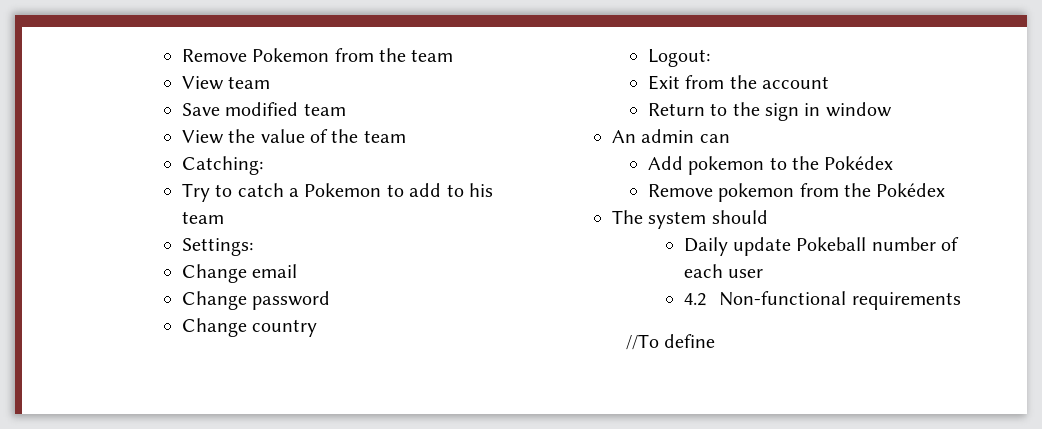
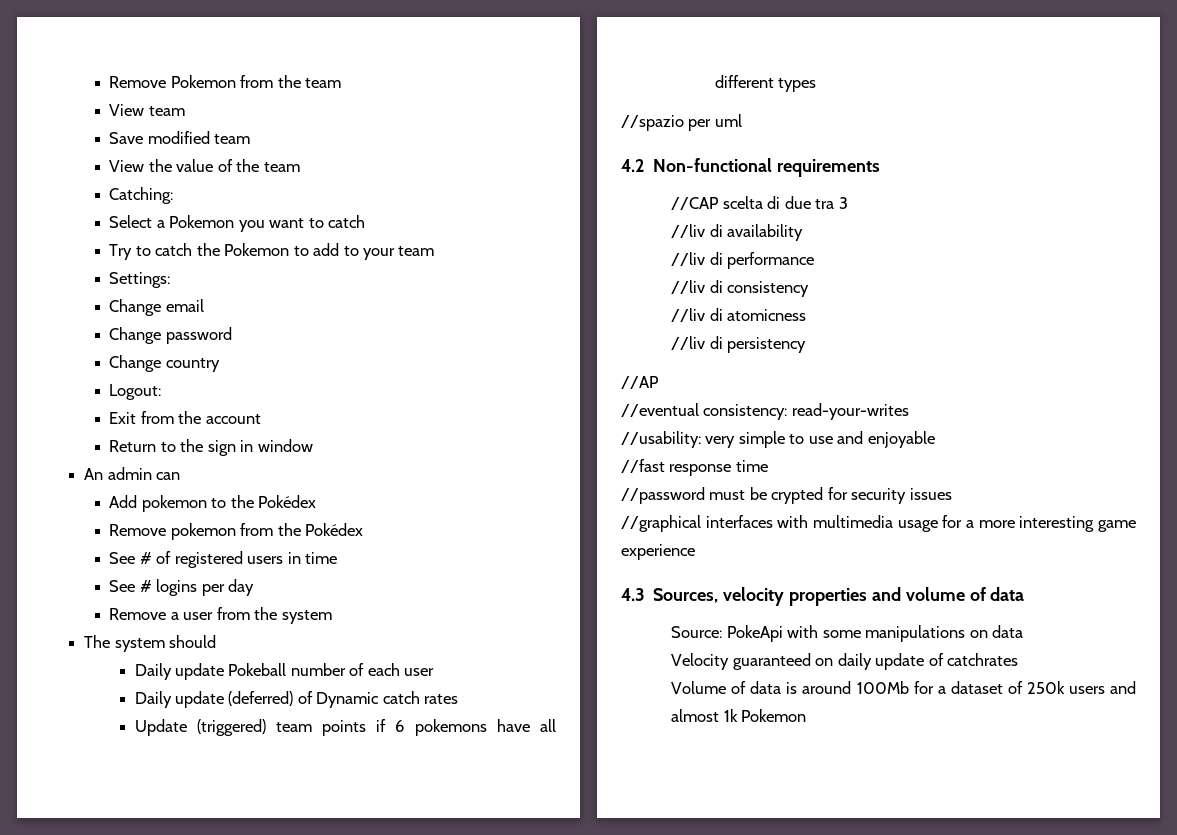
(263, 165) none -> [109,215,366,232] // Select a Pokemon you want to catch
[288,188,299,197] a -> [196,243,220,256] the
[468,183,493,197] his -> [363,248,396,260] your
(946, 190) none -> [109,551,338,568] [109,579,255,596] [109,607,332,624] // See # of registered users in time // See # logins per day // Remove a user from the system
[683,291,961,310] [625,334,716,350] 4.2 Non-functional requirements // //To define -> [134,691,459,708] [134,719,557,736] [714,75,816,92] [621,114,742,131] [621,158,881,177] [671,196,848,210] [671,224,804,241] [671,252,815,269] [671,280,810,297] [671,308,807,322] [671,336,807,353] [621,376,659,389] [621,403,909,420] [621,431,935,448] [621,459,768,476] [621,487,952,504] [621,515,1136,532] [621,544,695,560] [621,587,1025,606] [671,625,1023,642] [671,653,1018,670] [671,681,1136,694] [671,709,807,722] Daily update (deferred) of Dynamic catch rates // Update (triggered) team points if 6 pokemons have all different types // //spazio per uml // 4.2 Non-functional requirements // //CAP scelta di due tra 3 // //liv di availability // //liv di performance // //liv di consistency // //liv di atomicness // //liv di persistency // //AP // //eventual consistency: read-your-writes // //usability: very simple to use and enjoyable // //fast response time // //password must be crypted for security issues // //graphical interfaces with multimedia usage for a more interesting game experience // 4.3 Sources, velocity properties and volume of data // Source: PokeApi with some manipulations on data // Velocity guaranteed on daily update of catchrates // Volume of data is around 100Mb for a dataset of 250k users and almost 1k Pokemon

